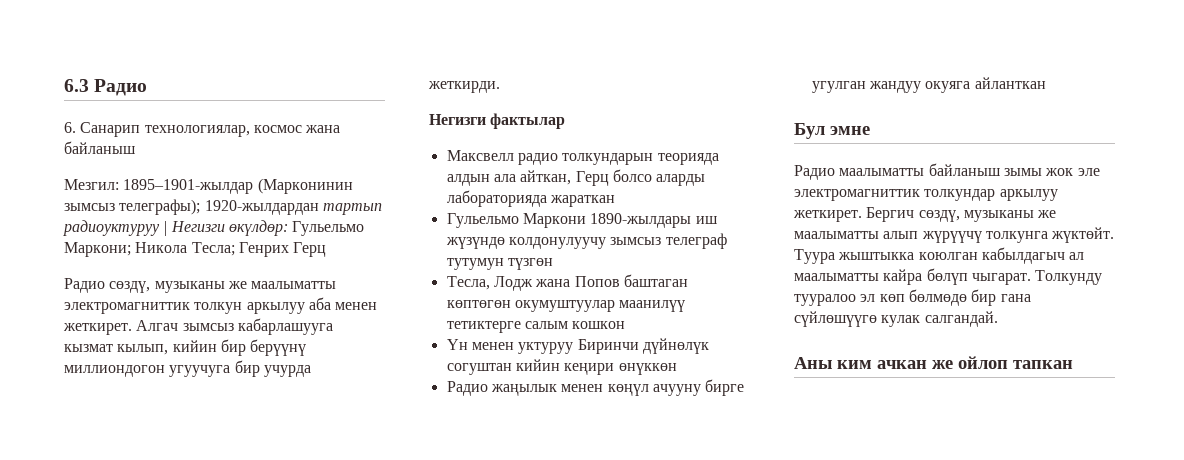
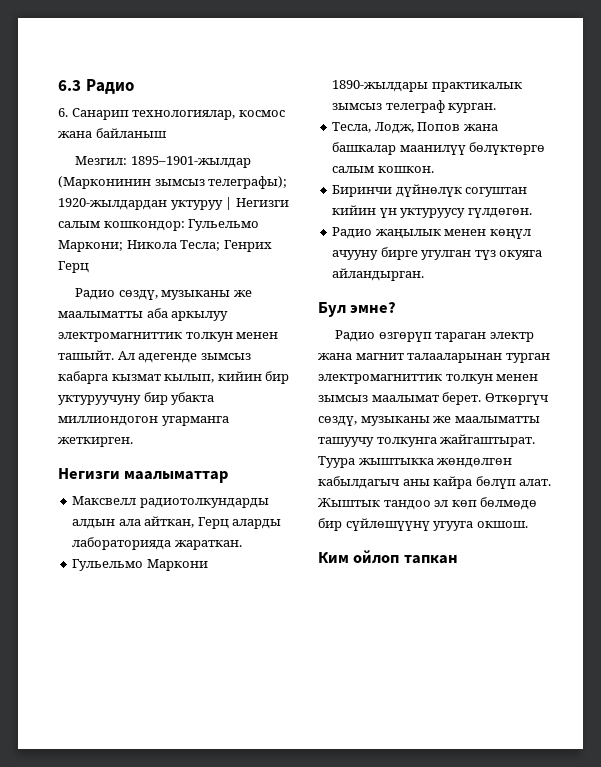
[322,203,382,215] [63,220,288,236] тартып радиоуктуруу | Негизги өкүлдөр: -> [170,197,289,210] [58,221,185,231] уктуруу | Негизги салым кошкондор:
[64,297,378,314] [63,318,333,335] [64,339,307,356] [64,360,311,377] [428,81,500,93] [429,113,566,129] электромагниттик толкун аркылуу аба менен жеткирет. Алгач зымсыз кабарлашууга кызмат кылып, кийин бир берүүнү миллиондогон угуучуга бир учурда жеткирди. // Негизги фактылар -> [146,308,229,321] [58,332,279,342] [58,350,251,363] [58,371,290,384] [58,392,215,405] [58,416,229,426] [58,437,133,447] [58,468,229,483] аба аркылуу электромагниттик толкун менен ташыйт. Ал адегенде зымсыз кабарга кызмат кылып, кийин бир уктуруучуну бир убакта миллиондогон угарманга жеткирген. // Негизги маалыматтар
[517,153,719,165] радио толкундарын теорияда -> [139,498,269,508] радиотолкундарды
[612,169,652,182] болсо -> (229, 523) none
[549,195,615,207] жараткан -> [174,540,242,550] жараткан.
[695,216,718,224] [445,233,727,249] [446,258,553,270] [446,274,688,291] [446,300,686,312] [446,321,626,333] [446,339,574,354] иш жүзүндө колдонулуучу зымсыз телеграф тутумун түзгөн // Тесла, Лодж жана Попов баштаган көптөгөн окумуштуулар маанилүү тетиктерге салым кошкон // Үн менен уктуруу -> [431,82,522,92] [332,100,497,113] [332,122,498,134] [332,142,546,155] [332,166,434,173] практикалык зымсыз телеграф курган. // Тесла, Лодж, Попов жана башкалар маанилүү бөлүктөргө салым кошкон. //
[564,363,677,375] кеңири өнүккөн -> [379,208,532,218] үн уктуруусу гүлдөгөн.
[868,77,1046,93] жандуу окуяга айланткан -> [474,250,543,260] [332,268,425,281] түз окуяга айландырган.
[830,126,870,135] [794,163,1100,180] [794,189,1058,201] [793,207,1057,222] [794,227,1115,243] [794,247,1085,264] [794,268,1103,285] [794,289,1031,306] [794,311,998,327] [794,357,953,369] эмне // Радио маалыматты байланыш зымы жок эле электромагниттик толкундар аркылуу жеткирет. Бергич сөздү, музыканы же маалыматты алып жүрүүчү толкунга жүктөйт. Туура жыштыкка коюлган кабылдагыч ал маалыматты кайра бөлүп чыгарат. Толкунду тууралоо эл көп бөлмөдө бир гана сүйлөшүүгө кулак салгандай. // Аны ким ачкан же -> [350,302,397,313] [335,330,534,342] [318,353,550,363] [318,374,539,384] [318,392,549,405] [318,416,540,426] [318,434,536,447] [318,456,513,468] [318,476,552,489] [318,497,538,510] [318,518,528,531] [318,552,349,563] эмне? // Радио өзгөрүп тараган электр жана магнит талааларынан турган электромагниттик толкун менен зымсыз маалымат берет. Өткөргүч сөздү, музыканы же маалыматты ташуучу толкунга жайгаштырат. Туура жыштыкка жөндөлгөн кабылдагыч аны кайра бөлүп алат. Жыштык тандоо эл көп бөлмөдө бир сүйлөшүүнү угууга окшош. // Ким

